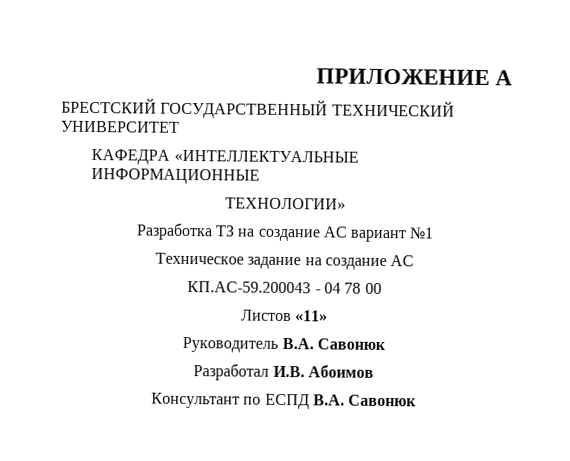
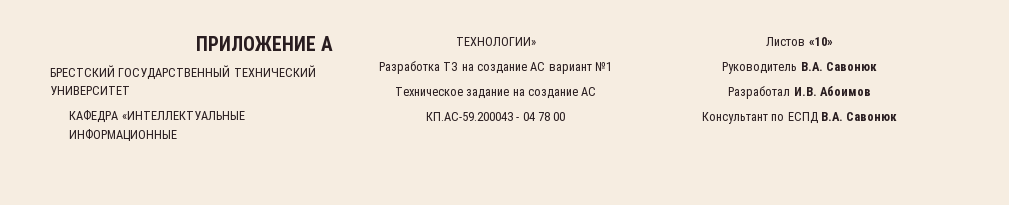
[295,310,329,322] «11» -> [808,37,833,46] «10»

